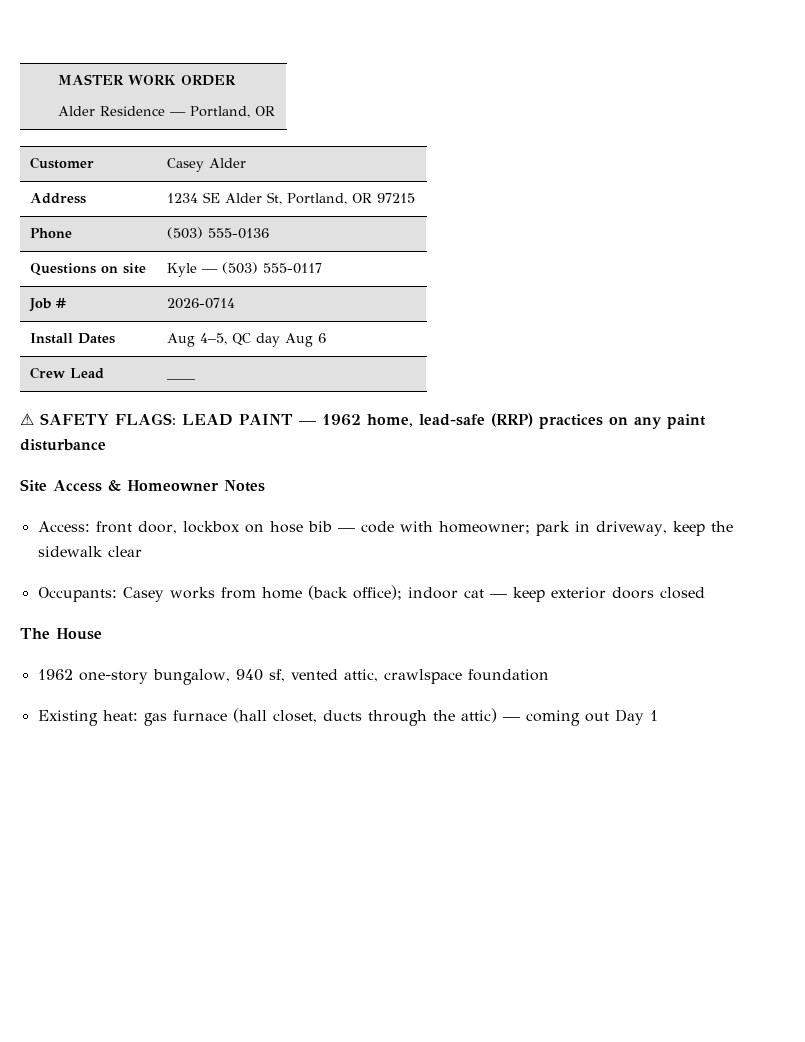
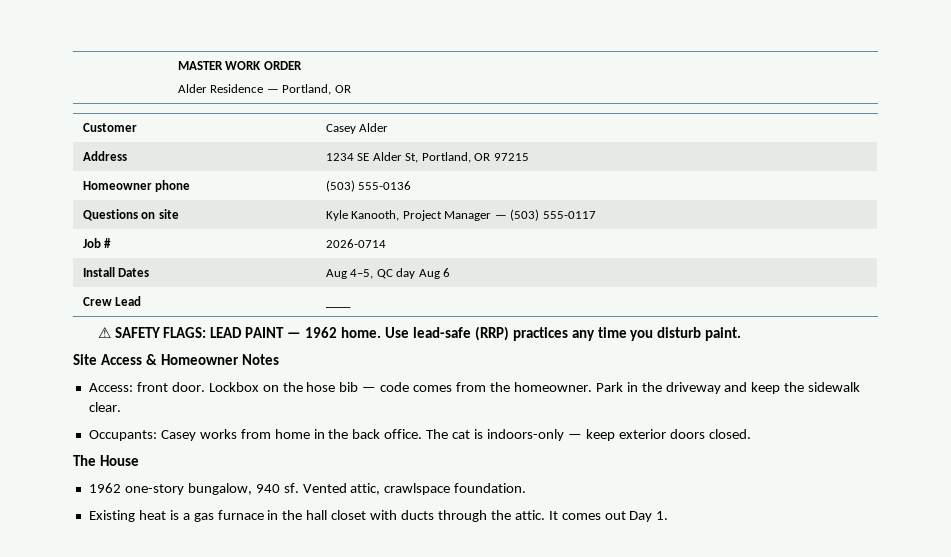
[30,228,73,238] Phone -> [82,180,191,192] Homeowner phone
(198, 270) none -> [351,210,492,221] Kanooth, Project Manager
[366,414,413,427] home, -> [341,327,409,338] home. Use
[608,414,706,429] [20,439,106,451] on any paint disturbance -> [571,327,742,341] any time you disturb paint.
[137,521,667,536] door, lockbox on hose bib — code with homeowner; park in driveway, -> [171,382,748,394] door. Lockbox on the hose bib — code comes from the homeowner. Park in the driveway and
[107,546,142,557] clear -> [88,402,121,412] clear.
[307,585,484,600] (back office); indoor cat -> [313,429,564,441] in the back office. The cat is indoors-only
[659,587,705,599] closed -> [708,429,751,439] closed.
[268,669,338,682] sf, vented -> [283,483,347,493] sf. Vented
[467,669,549,681] foundation -> [454,483,527,493] foundation.
[102,708,580,726] heat: gas furnace (hall closet, ducts through the attic) — coming -> [138,510,601,522] heat is a gas furnace in the hall closet with ducts through the attic. It comes
[649,710,658,721] 1 -> [656,511,669,520] 1.

